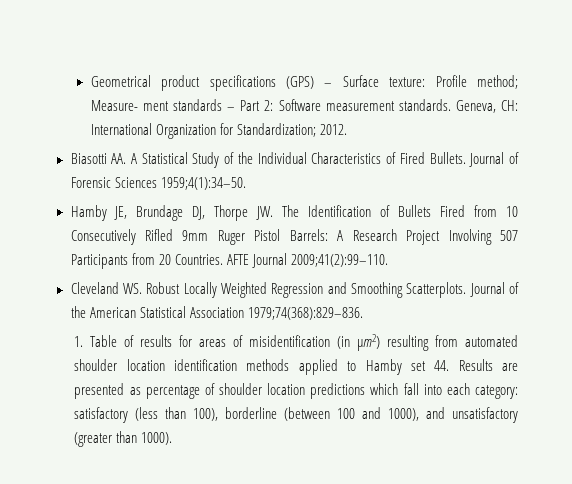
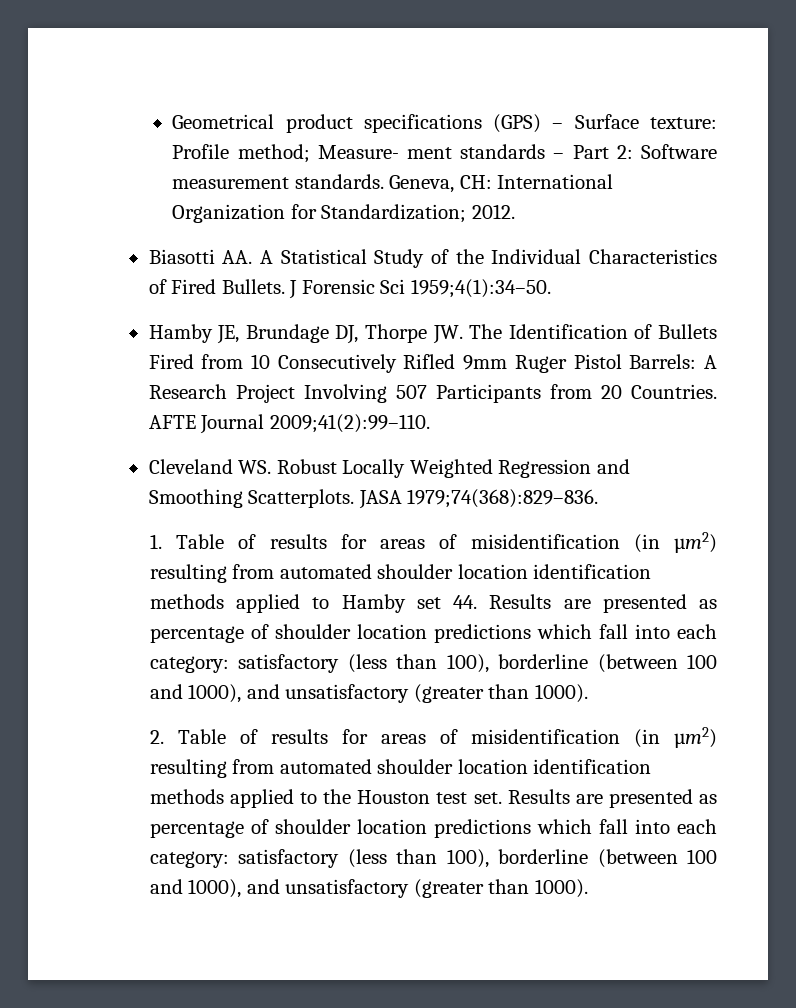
[469,152,519,167] [70,177,157,188] Journal of Forensic Sciences -> [289,279,406,299] J Forensic Sci
[469,282,520,297] [70,306,244,318] Journal of the American Statistical Association -> [358,490,402,509] JASA
(173, 438) none -> [149,727,718,748] [149,759,652,778] [149,789,717,808] [149,819,718,838] [149,849,718,868] [149,879,588,898] // 2. Table of results for areas of misidentification (in µm2) resulting from automated shoulder location identification methods applied to the Houston test set. Results are presented as percentage of shoulder location predictions which fall into each category: satisfactory (less than 100), borderline (between 100 and 1000), and unsatisfactory (greater than 1000).

